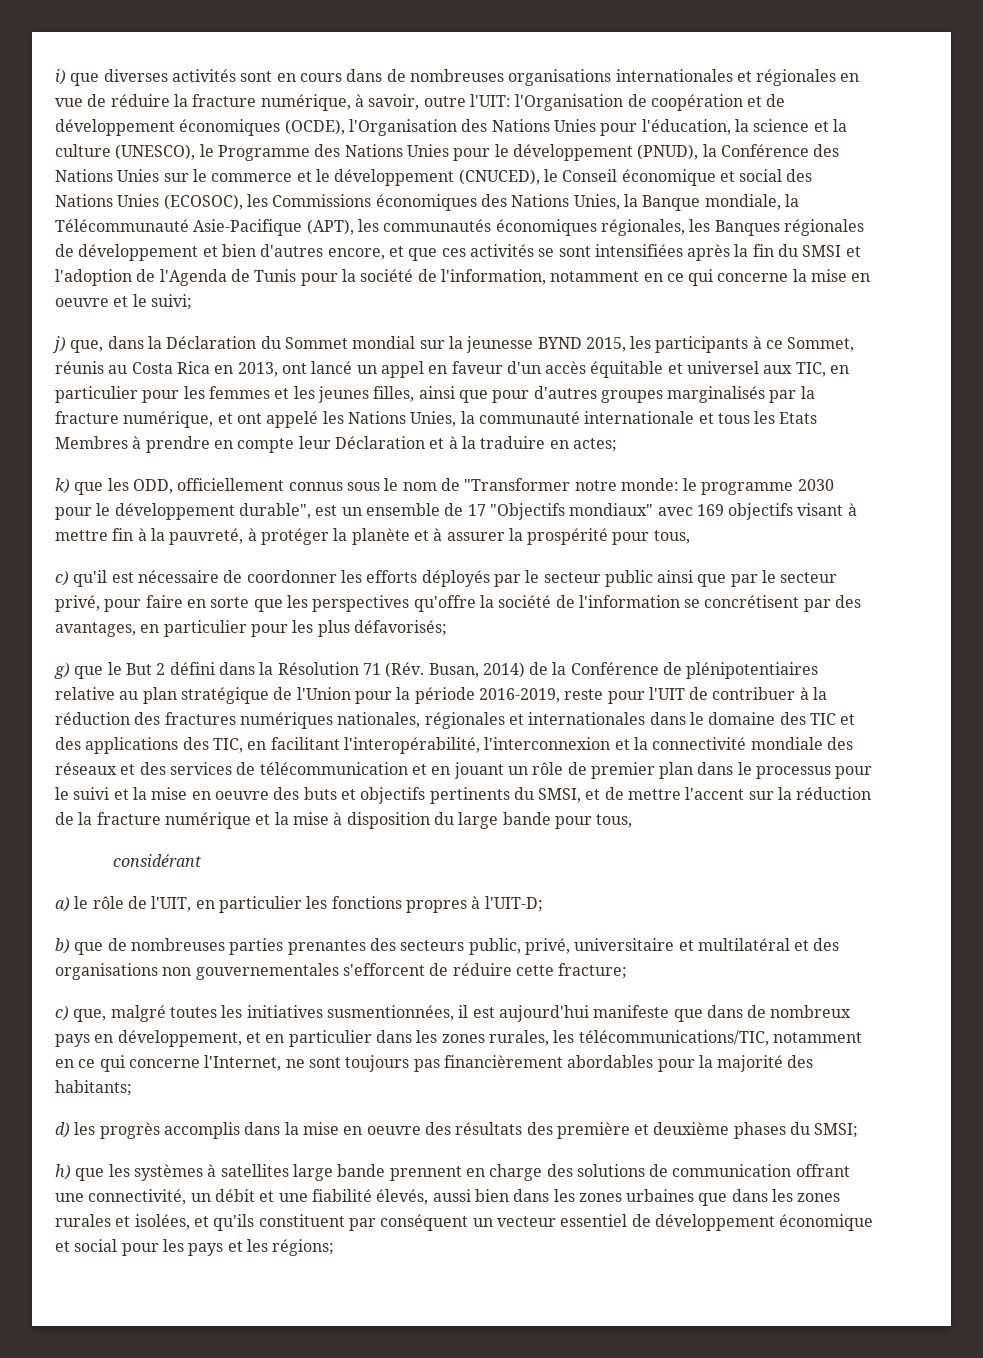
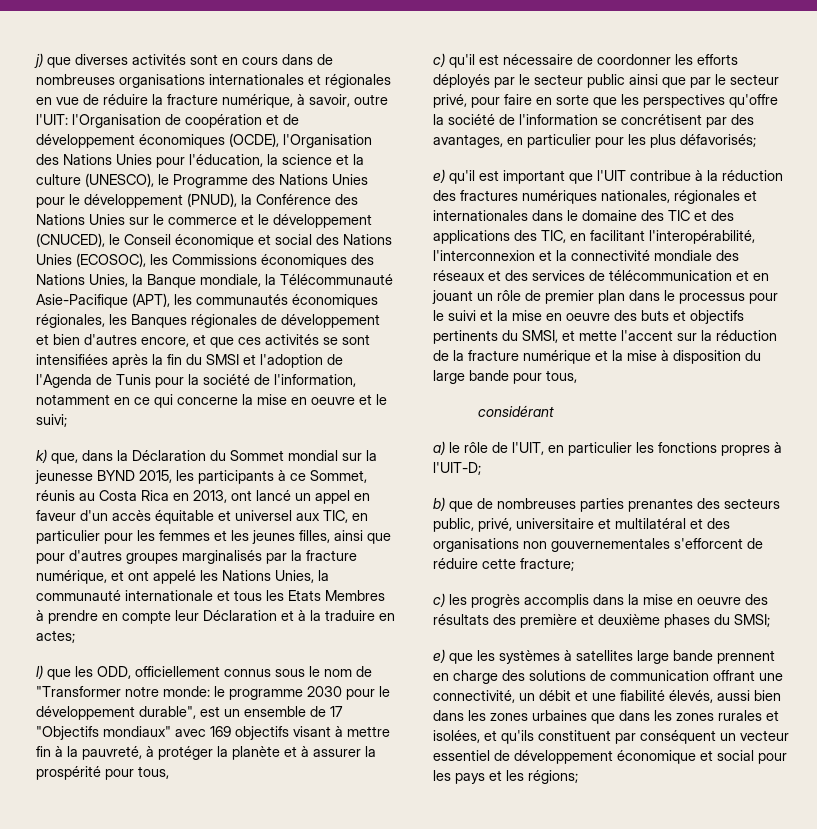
[55,69,66,85] i) -> [34,53,43,68] j)
[52,336,66,353] j) -> [36,449,47,463] k)
[55,478,70,494] k) -> [36,665,43,679] l)
[54,662,819,679] [55,687,796,704] g) que le But 2 défini dans la Résolution 71 (Rév. Busan, 2014) de la Conférence de plénipotentiaires relative au plan stratégique de l'Union pour la période 2016-2019, reste pour l'UIT de contribuer -> [433,169,691,184] e) qu'il est important que l'UIT contribue
[604,787,682,800] de mettre -> [579,330,617,341] mette
[73,1005,852,1022] [55,1030,862,1047] [55,1055,814,1072] [55,1080,132,1096] [55,1122,70,1138] que, malgré toutes les initiatives susmentionnées, il est aujourd'hui manifeste que dans de nombreux pays en développement, et en particulier dans les zones rurales, les télécommunications/TIC, notamment en ce qui concerne l'Internet, ne sont toujours pas financièrement abordables pour la majorité des habitants; // d) -> (445, 600) none
[55,1164,71,1180] h) -> [433,649,445,663] e)

